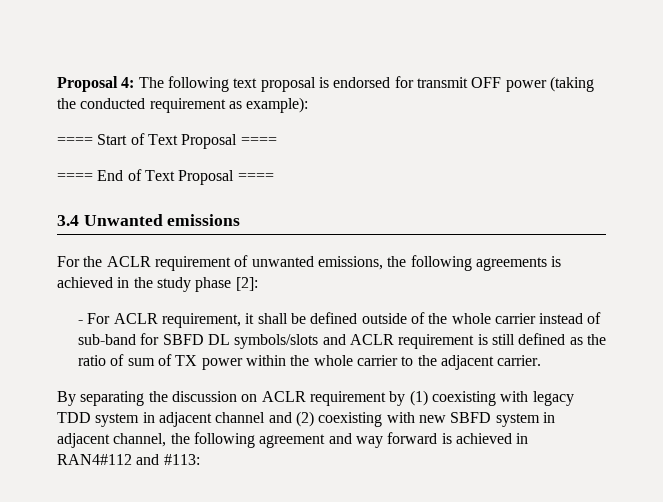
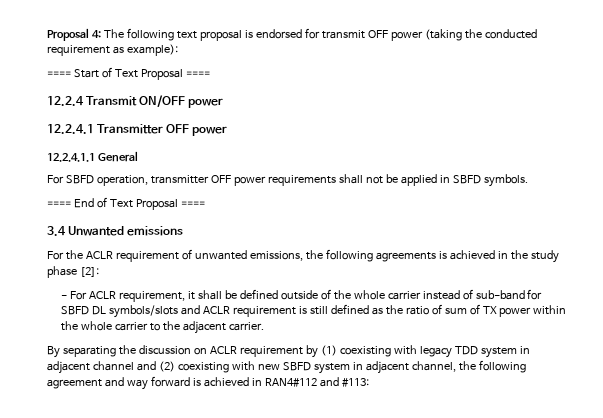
(277, 141) none -> [47,95,224,108] [47,124,228,136] [47,151,138,162] [47,174,528,187] // 12.2.4 Transmit ON/OFF power // 12.2.4.1 Transmitter OFF power // 12.2.4.1.1 General // For SBFD operation, transmitter OFF power requirements shall not be applied in SBFD symbols.

